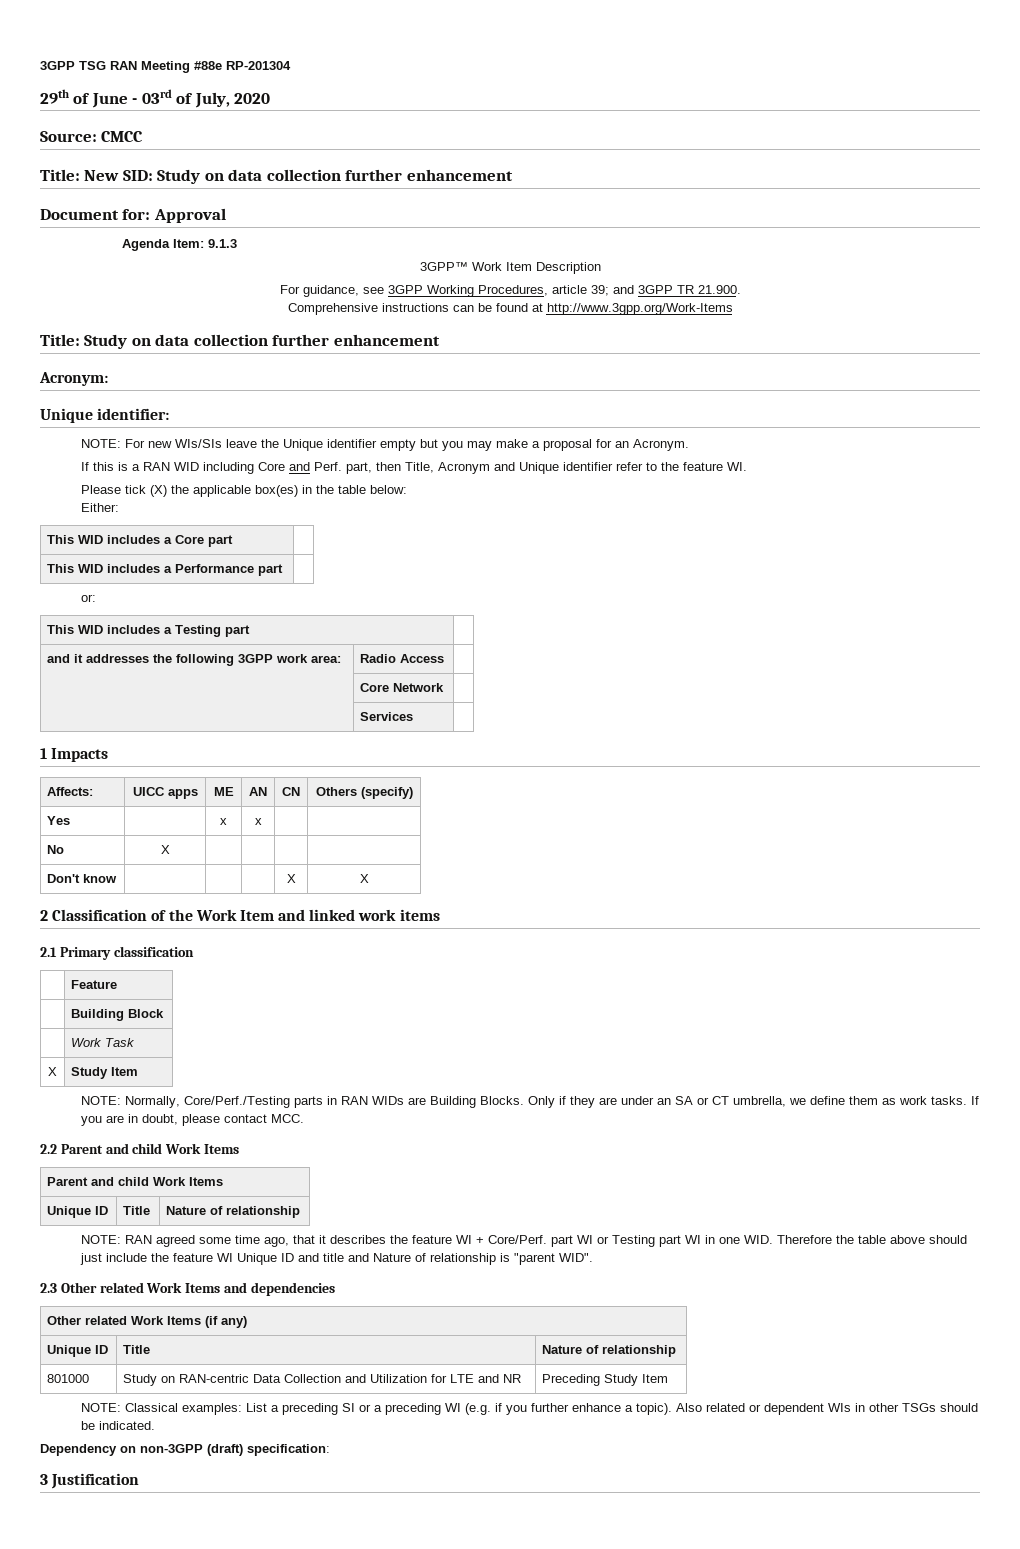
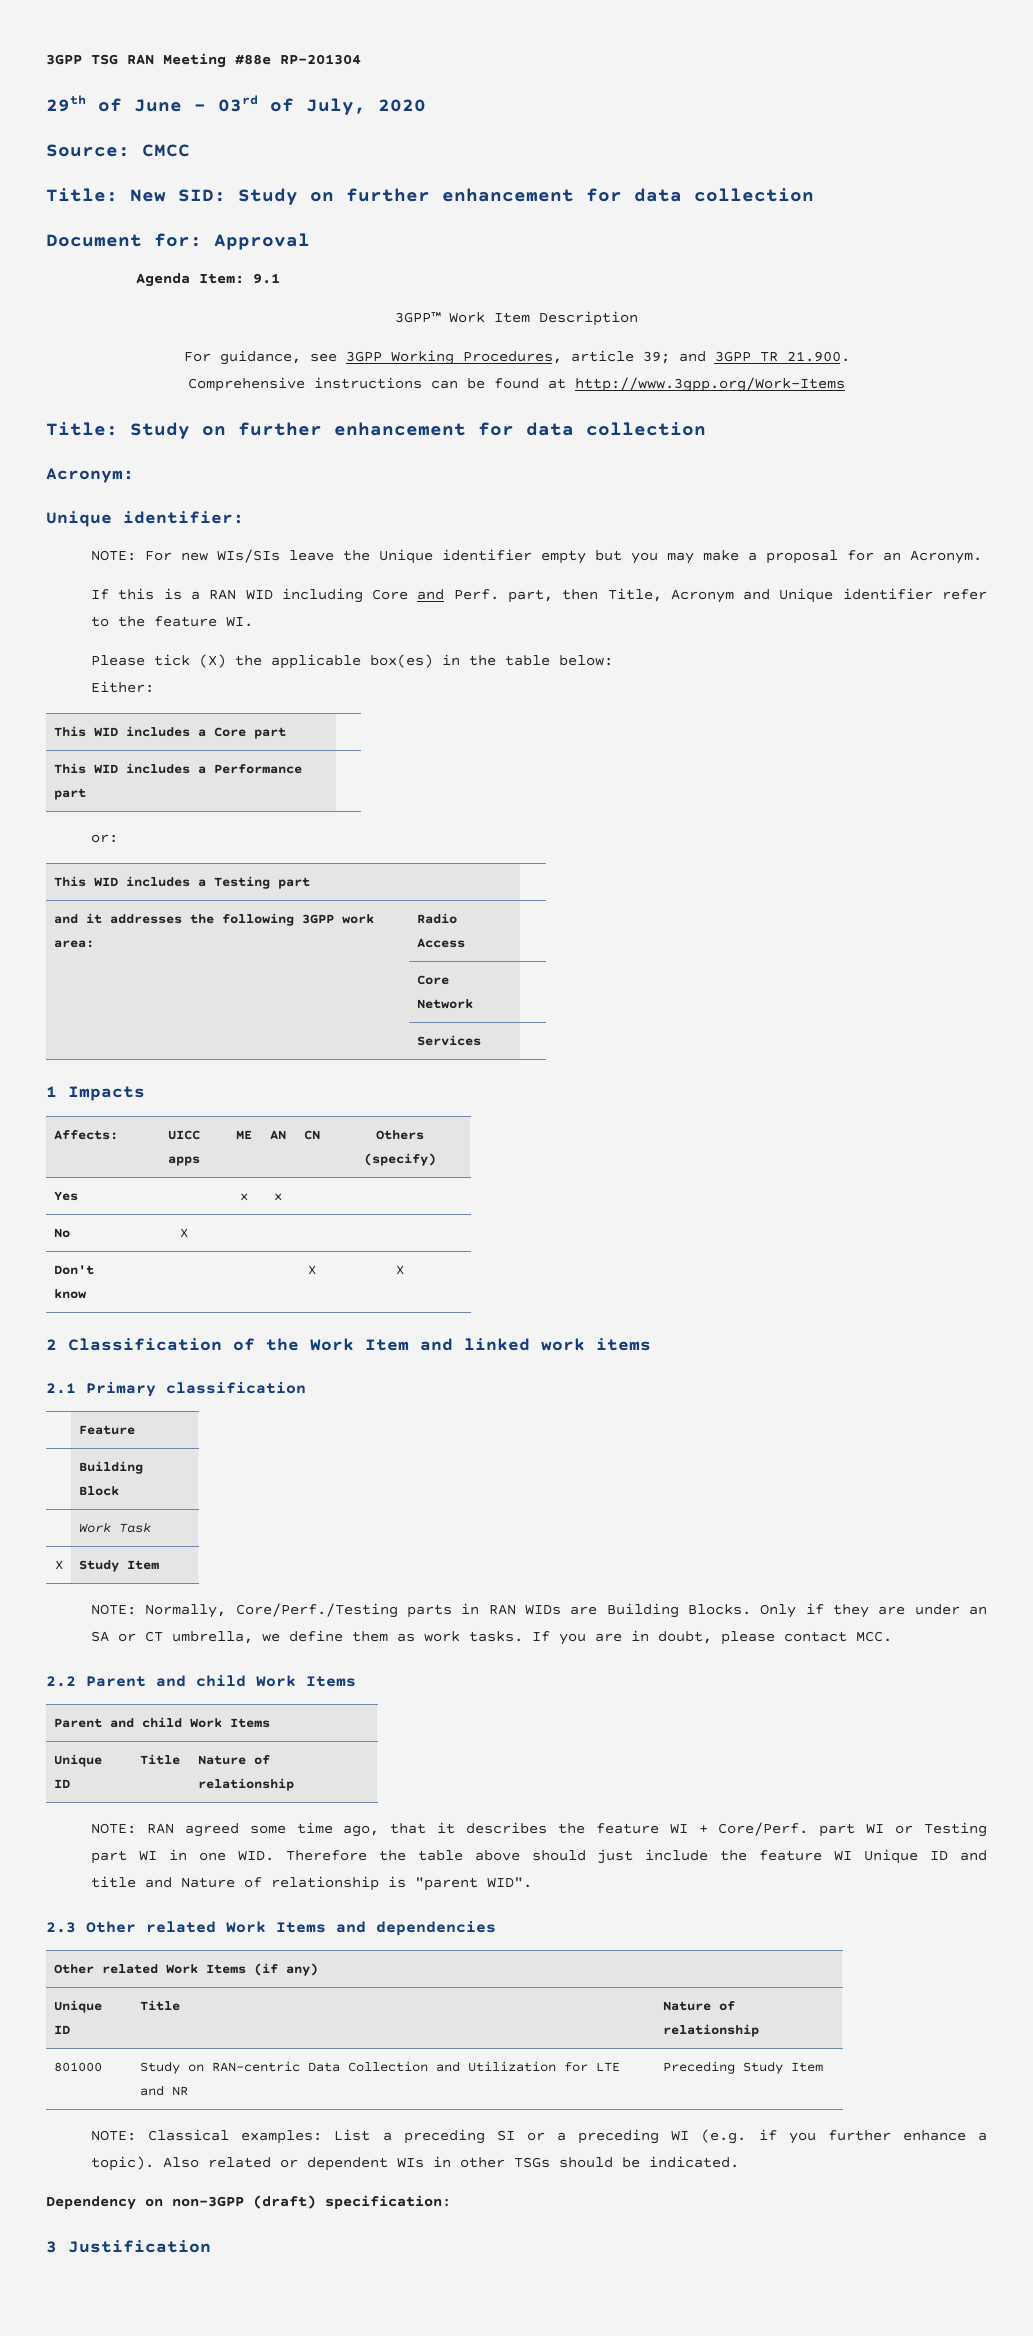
[228,169,513,181] data collection further enhancement -> [346,188,814,202] further enhancement for data collection
[207,239,237,248] 9.1.3 -> [253,273,281,284] 9.1
[155,334,440,346] data collection further enhancement -> [238,422,706,436] further enhancement for data collection

